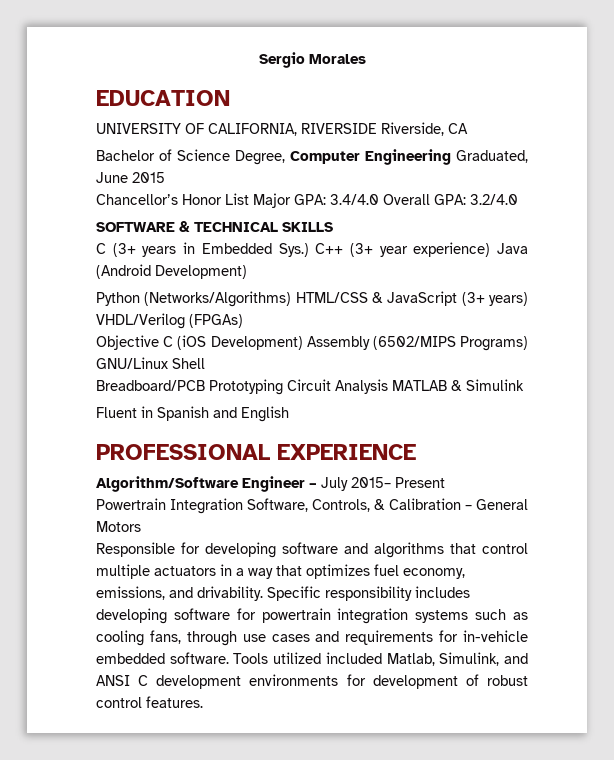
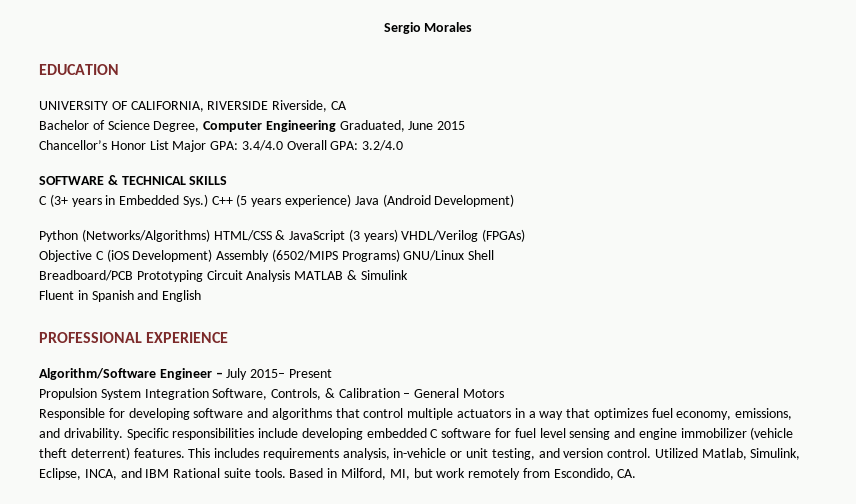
[349,243,408,257] (3+ year -> [236,194,282,207] (5 years
[461,292,485,306] (3+ -> [348,229,360,242] (3
[96,498,166,510] Powertrain -> [39,388,141,400] Propulsion System
[325,586,470,601] [96,608,528,624] [96,630,528,646] [96,652,528,666] [96,674,528,689] [96,696,203,708] responsibility includes developing software for powertrain integration systems such as cooling fans, through use cases and requirements for in-vehicle embedded software. Tools utilized included Matlab, Simulink, and ANSI C development environments for development of robust control features. -> [172,427,794,440] [39,447,801,460] [39,468,637,480] responsibilities include developing embedded C software for fuel level sensing and engine immobilizer (vehicle theft deterrent) features. This includes requirements analysis, in-vehicle or unit testing, and version control. Utilized Matlab, Simulink, Eclipse, INCA, and IBM Rational suite tools. Based in Milford, MI, but work remotely from Escondido, CA.

